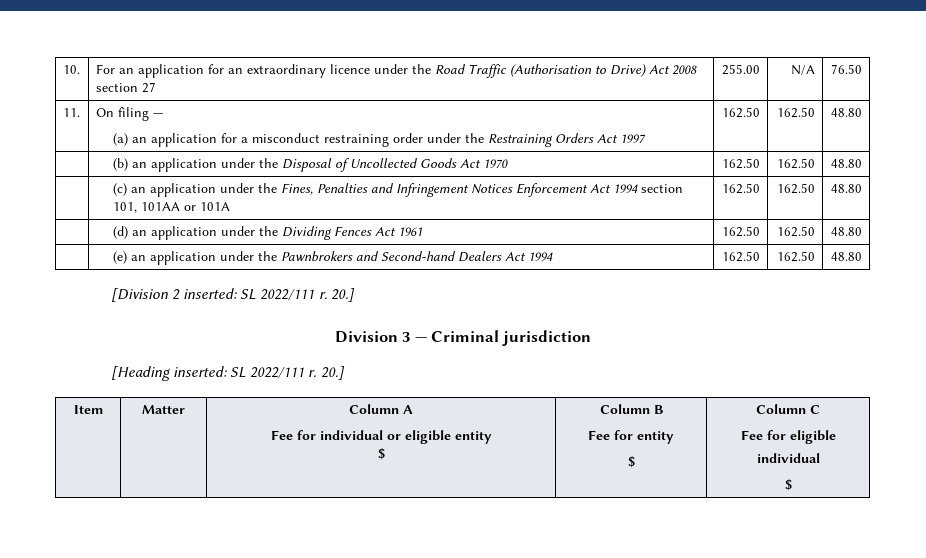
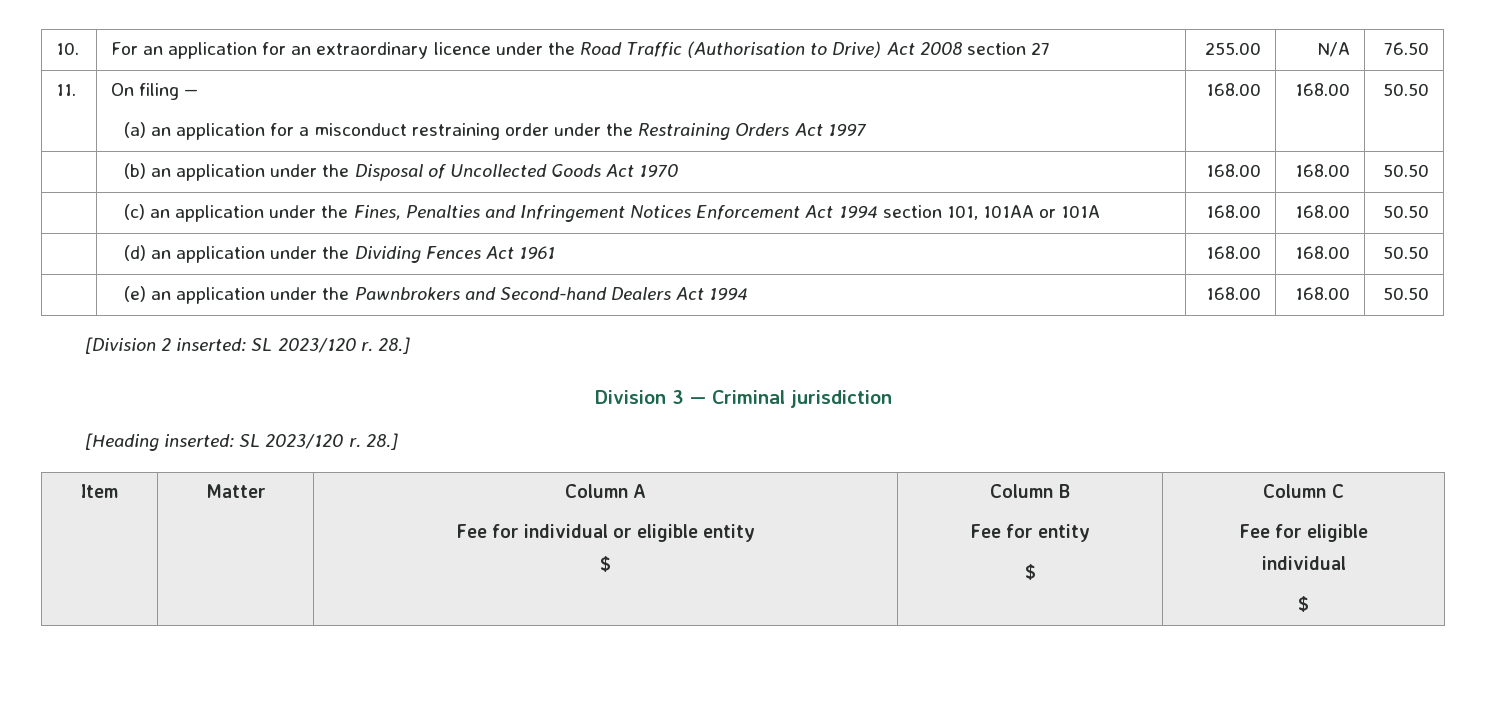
[722,107,761,118] [777,107,816,118] [831,108,863,117] 162.50 | 162.50 | 48.80 -> [1206,83,1262,96] [1295,83,1351,96] [1383,83,1430,96] 168.00 | 168.00 | 50.50
[722,158,761,169] [777,158,816,169] [831,159,863,168] 162.50 | 162.50 | 48.80 -> [1206,164,1262,177] [1295,164,1351,177] [1383,164,1430,177] 168.00 | 168.00 | 50.50
[722,183,761,194] [777,183,816,194] [831,184,863,193] 162.50 | 162.50 | 48.80 -> [1206,205,1262,218] [1295,205,1351,218] [1383,205,1430,218] 168.00 | 168.00 | 50.50
[722,226,761,237] [777,226,816,237] [831,227,863,236] 162.50 | 162.50 | 48.80 -> [1206,246,1262,259] [1295,246,1351,259] [1383,246,1430,259] 168.00 | 168.00 | 50.50
[722,251,761,262] [777,251,816,262] [831,252,863,261] 162.50 | 162.50 | 48.80 -> [1206,287,1262,300] [1295,287,1351,300] [1383,287,1430,300] 168.00 | 168.00 | 50.50
[260,288,355,302] 2022/111 r. 20.] -> [277,337,410,354] 2023/120 r. 28.]
[250,366,345,380] 2022/111 r. 20.] -> [265,433,398,450] 2023/120 r. 28.]

